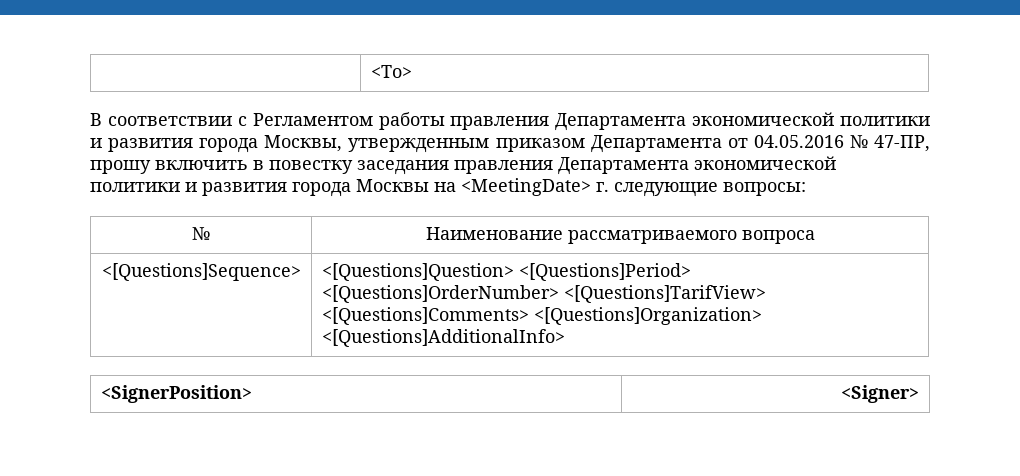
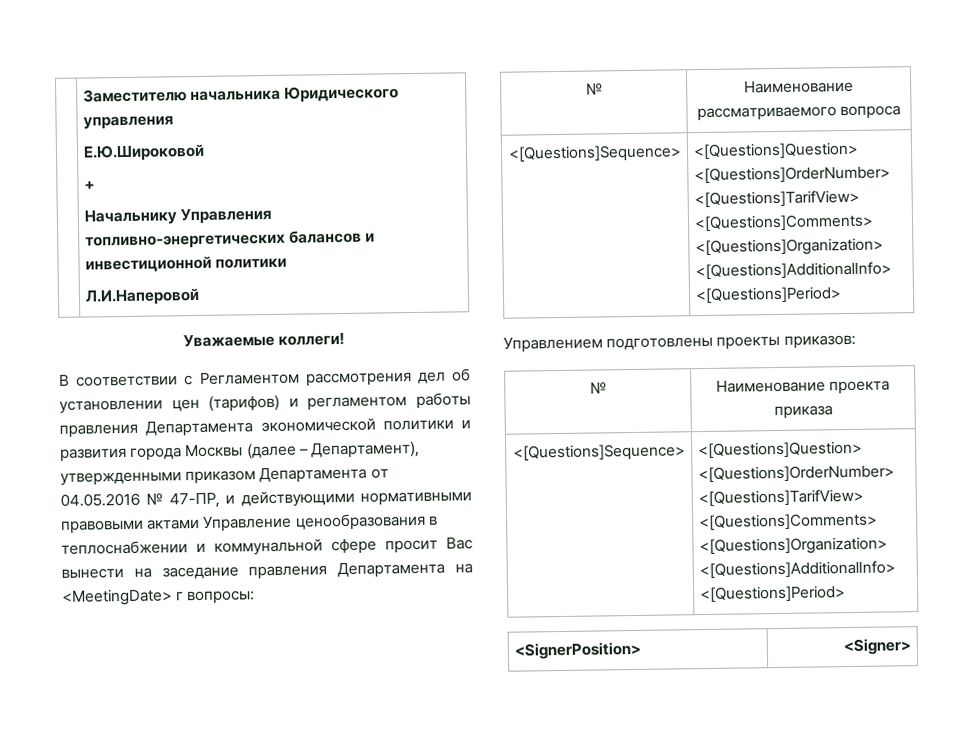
[370,65,412,78] [90,113,373,126] | <To> // В соответствии с Регламентом -> [82,85,400,103] [82,115,174,130] [82,143,205,162] [83,180,95,190] [83,207,272,226] [84,229,376,250] [84,255,287,273] [84,287,200,306] [182,332,346,348] [59,368,471,387] [59,394,408,414] | Заместителю начальника Юридического управления // Е.Ю.Широковой // + // Начальнику Управления топливно-энергетических балансов и инвестиционной политики // Л.И.Наперовой // Уважаемые коллеги! // В соответствии с Регламентом рассмотрения дел об установлении цен (тарифов) и регламентом
[264,135,490,153] Москвы, утвержденным -> [185,440,420,460] [60,471,182,486] Москвы (далее – Департамент), утвержденными
[90,156,836,175] [90,178,718,197] прошу включить в повестку заседания правления Департамента экономической политики и развития города Москвы на <MeetingDate> г. следующие -> [225,490,472,508] [61,512,438,534] [61,537,473,556] [61,561,473,580] [62,588,185,606] и действующими нормативными правовыми актами Управление ценообразования в теплоснабжении и коммунальной сфере просит Вас вынести на заседание правления Департамента на <MeetingDate> г
[518,263,691,281] [321,285,766,303] [321,307,762,325] [321,329,565,347] <[Questions]Period> <[Questions]OrderNumber> <[Questions]TarifView> <[Questions]Comments> <[Questions]Organization> <[Questions]AdditionalInfo> -> [693,165,891,185] [693,189,860,209] [693,213,874,233] [694,237,884,257] [694,261,892,281] [694,286,842,305] [503,334,856,353] [589,381,607,394] [715,379,891,395] [773,405,833,420] [512,443,686,462] [697,440,863,460] [697,464,895,484] [697,488,864,508] [698,512,878,532] [698,536,888,556] [698,560,896,580] [699,585,846,604] <[Questions]OrderNumber> <[Questions]TarifView> <[Questions]Comments> <[Questions]Organization> <[Questions]AdditionalInfo> <[Questions]Period> // Управлением подготовлены проекты приказов: // № | Наименование проекта приказа // <[Questions]Sequence> | <[Questions]Question> <[Questions]OrderNumber> <[Questions]TarifView> <[Questions]Comments> <[Questions]Organization> <[Questions]AdditionalInfo> <[Questions]Period>

